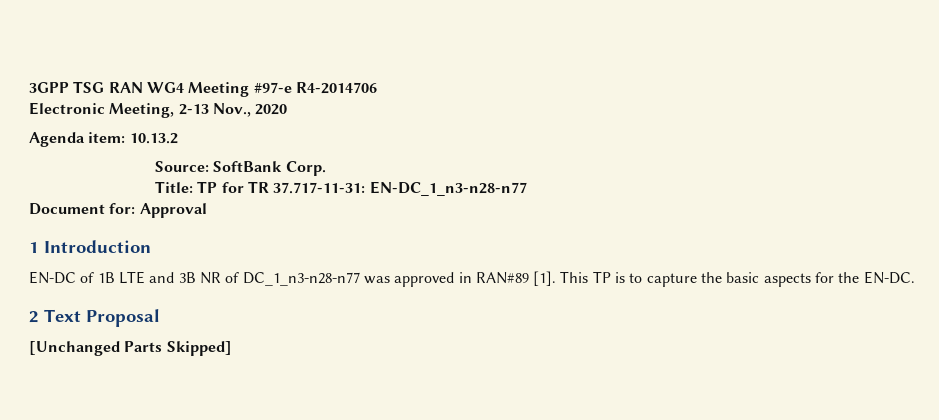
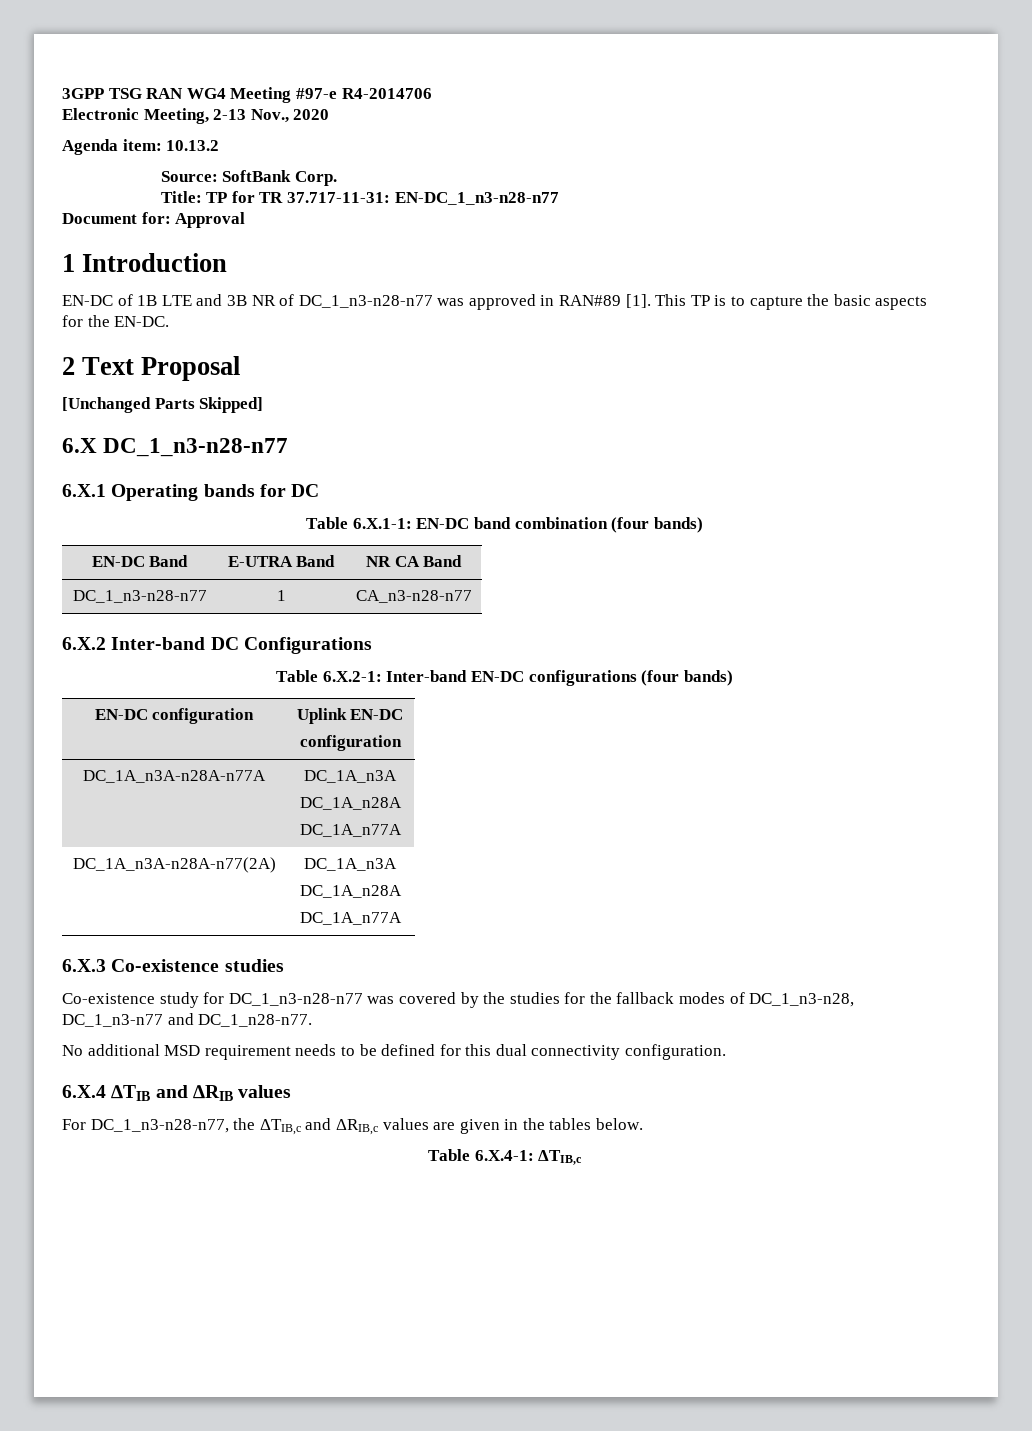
(232, 348) none -> [62,438,289,457] [62,484,320,501] [306,517,703,533] [91,555,189,567] [227,555,336,567] [365,555,463,567] [72,590,207,603] [276,590,286,601] [355,590,472,603] [62,637,372,654] [276,670,733,686] [94,708,255,724] [296,708,404,724] [299,735,402,751] [83,770,266,783] [304,770,397,783] [299,797,402,810] [299,824,402,837] [72,857,276,873] [304,858,397,871] [299,885,402,898] [299,912,402,925] [62,959,284,972] [62,992,855,1008] [62,1013,313,1027] [62,1044,727,1060] [62,1085,292,1101] [62,1118,644,1135] [427,1149,583,1165] // 6.X DC_1_n3-n28-n77 // 6.X.1 Operating bands for DC // Table 6.X.1-1: EN-DC band combination (four bands) // EN-DC Band | E-UTRA Band | NR CA Band // DC_1_n3-n28-n77 | 1 | CA_n3-n28-n77 // 6.X.2 Inter-band DC Configurations // Table 6.X.2-1: Inter-band EN-DC configurations (four bands) // EN-DC configuration | Uplink EN-DC // configuration // DC_1A_n3A-n28A-n77A | DC_1A_n3A // DC_1A_n28A // DC_1A_n77A // DC_1A_n3A-n28A-n77(2A) | DC_1A_n3A // DC_1A_n28A // DC_1A_n77A // 6.X.3 Co-existence studies // Co-existence study for DC_1_n3-n28-n77 was covered by the studies for the fallback modes of DC_1_n3-n28, DC_1_n3-n77 and DC_1_n28-n77. // No additional MSD requirement needs to be defined for this dual connectivity configuration. // 6.X.4 ∆TIB and ∆RIB values // For DC_1_n3-n28-n77, the ΔTIB,c and ΔRIB,c values are given in the tables below. // Table 6.X.4-1: ΔTIB,c

